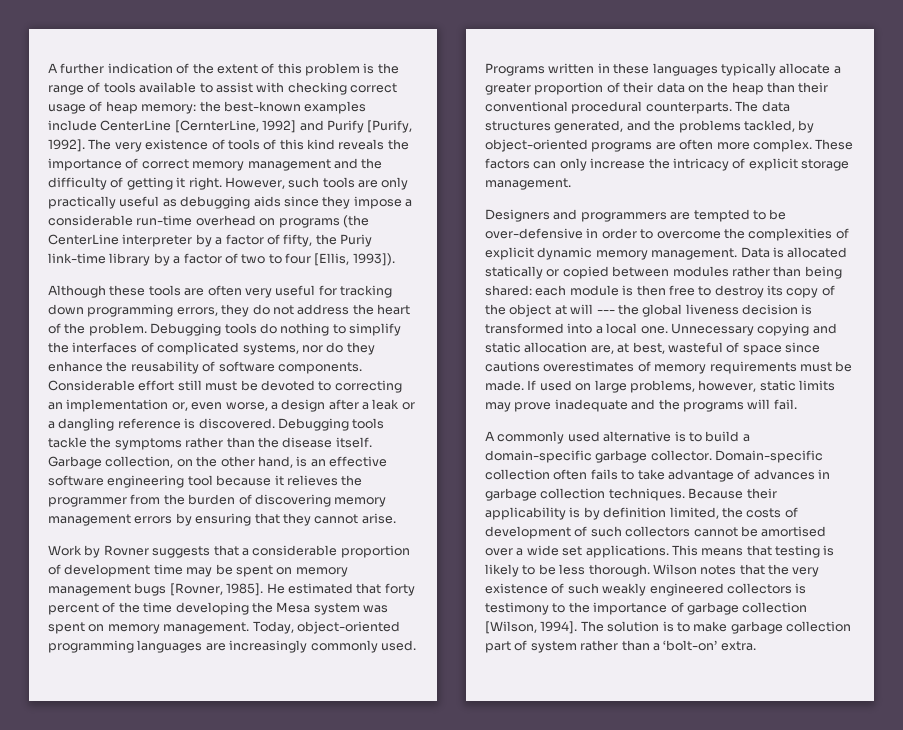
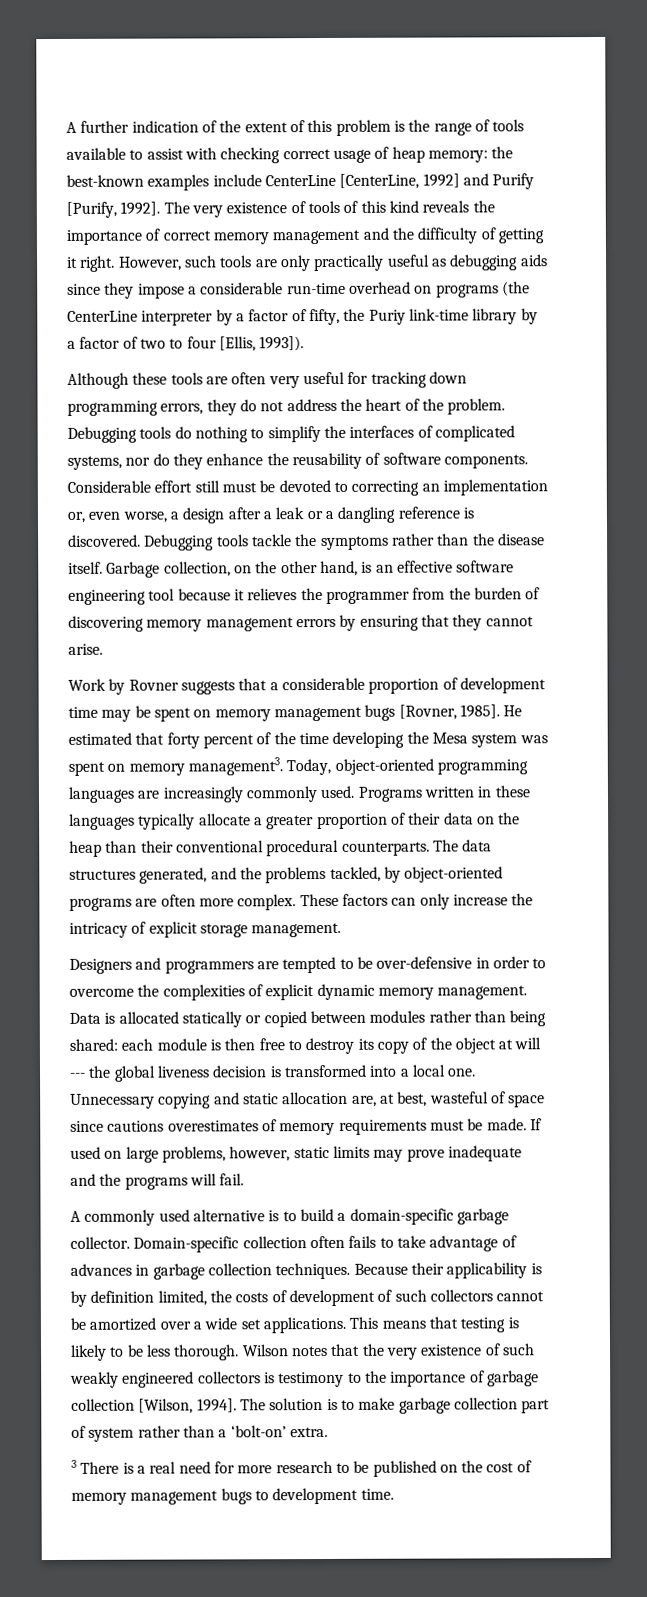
[174,120,259,133] [CernterLine, -> [339,173,420,189] [CenterLine,
[163,622,250,634] management. -> [187,757,283,776] management3.
[761,526,827,537] amortised -> [89,1317,157,1331] amortized
(756, 646) none -> [71,1459,532,1477] [71,1487,394,1505] // 3 There is a real need for more research to be published on the cost of memory management bugs to development time.

